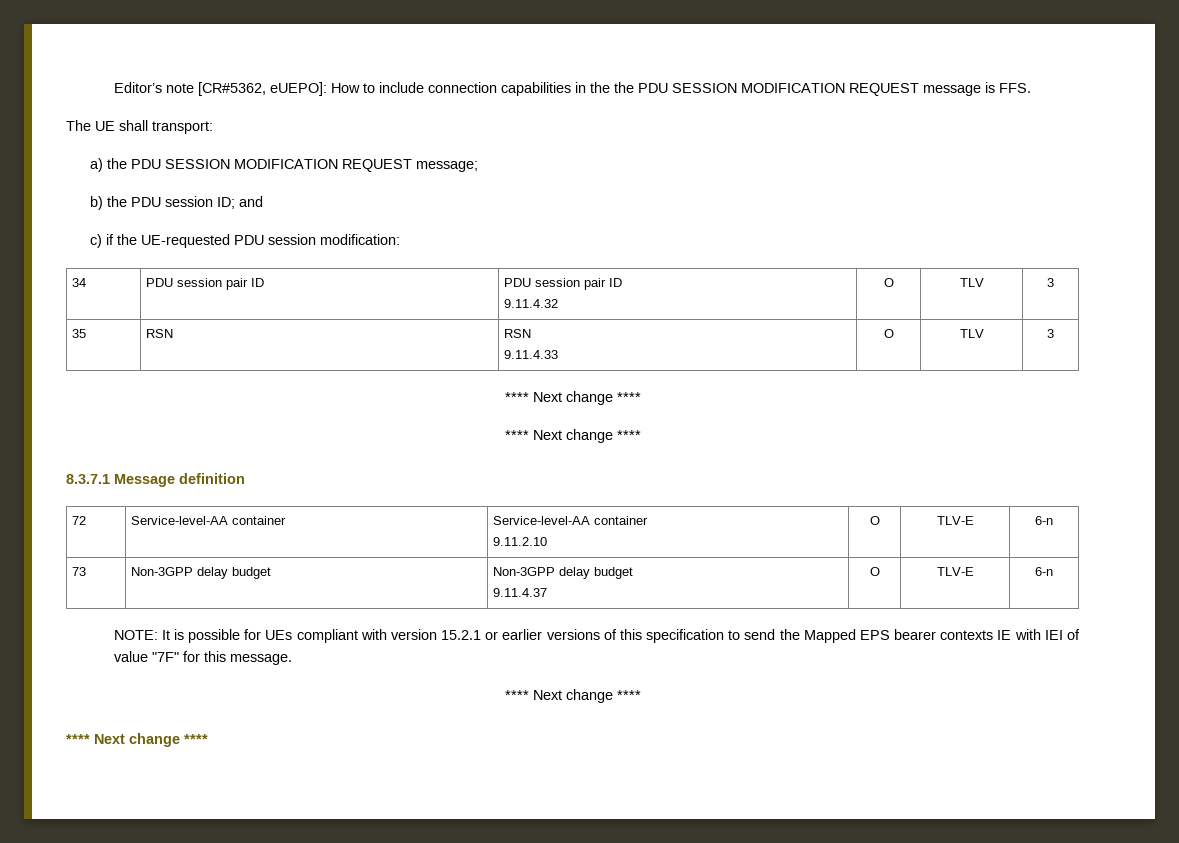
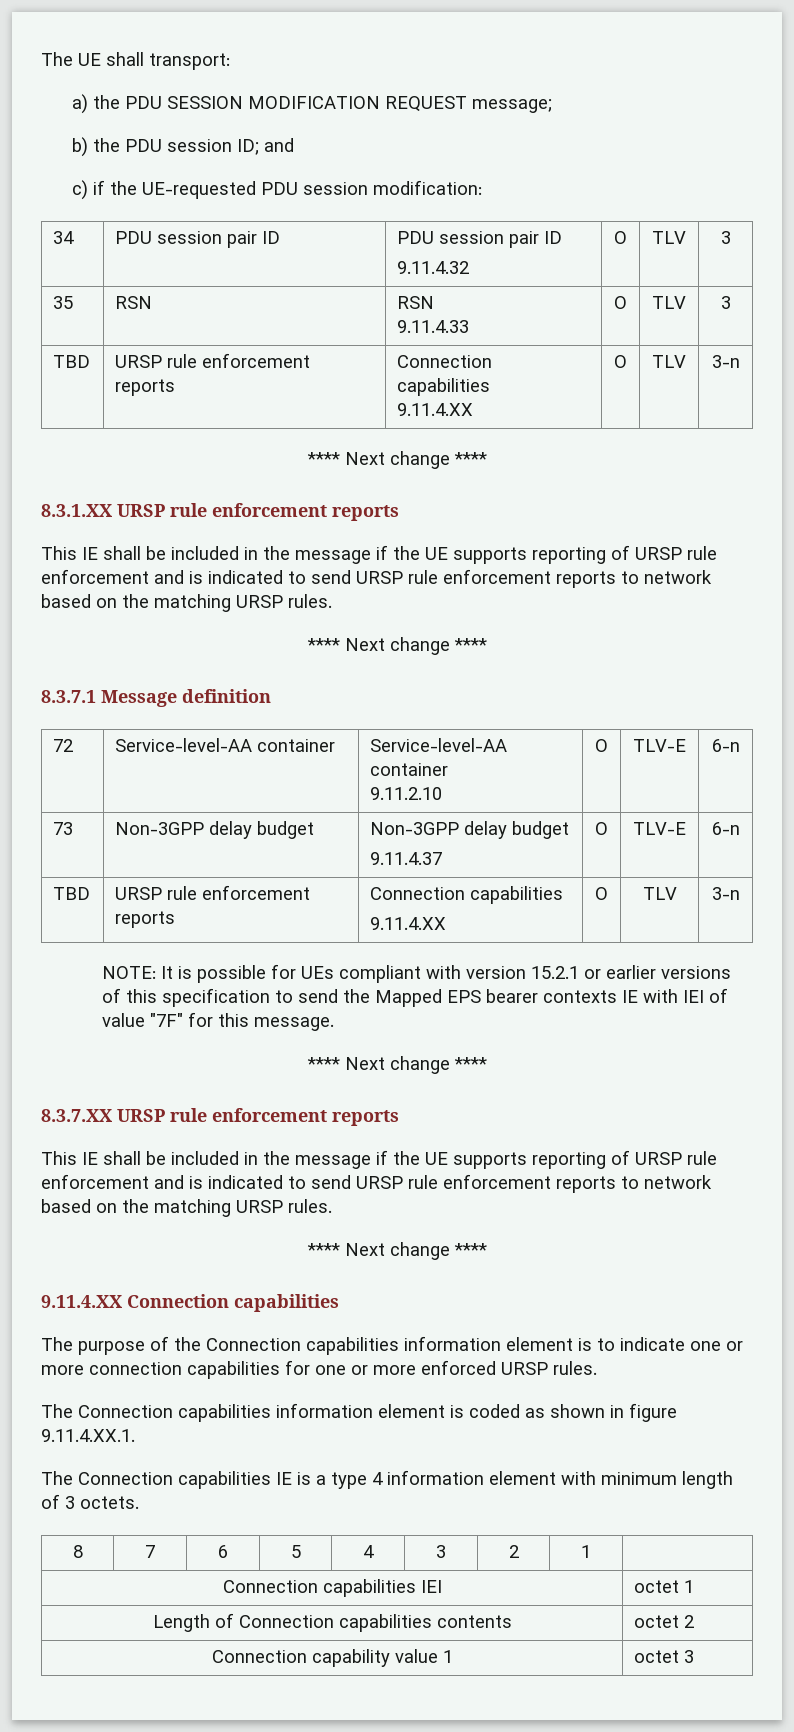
[113,82,1031,96] Editor’s note [CR#5362, eUEPO]: How to include connection capabilities in the the PDU SESSION MODIFICATION REQUEST message is FFS. // -> (41, 59) none
[504,391,641,405] // **** Next change **** -> [53,355,91,368] [115,353,311,368] [115,379,176,396] [397,355,493,368] [397,378,491,396] [397,403,474,416] [614,355,627,368] [652,355,686,368] [711,355,740,368] [306,451,487,469] [41,503,399,521] [41,545,717,564] [41,569,712,588] [41,594,332,612] // TBD | URSP rule enforcement reports | Connection capabilities // 9.11.4.XX | O | TLV | 3-n // **** Next change **** // 8.3.1.XX URSP rule enforcement reports // This IE shall be included in the message if the UE supports reporting of URSP rule enforcement and is indicated to send URSP rule enforcement reports to network based on the matching URSP rules.
(1053, 571) none -> [53,887,91,900] [115,885,311,900] [115,911,176,928] [370,886,564,904] [370,917,447,930] [595,887,608,900] [642,887,677,900] [711,887,740,900] // TBD | URSP rule enforcement reports | Connection capabilities // 9.11.4.XX | O | TLV | 3-n
[66,733,208,747] **** Next change **** -> [41,1108,399,1126] [41,1150,717,1169] [41,1174,712,1193] [41,1199,332,1217] [306,1242,487,1260] [41,1294,339,1312] [41,1336,743,1355] [41,1360,597,1379] [41,1403,677,1422] [41,1429,135,1442] [41,1470,733,1489] [41,1494,139,1509] [72,1545,83,1558] [145,1545,155,1558] [218,1545,228,1558] [290,1545,301,1558] [363,1545,374,1558] [436,1545,446,1558] [508,1545,519,1558] [581,1545,591,1558] [222,1579,442,1597] [634,1580,695,1593] [152,1613,512,1632] [634,1615,695,1628] [211,1649,453,1667] [634,1650,695,1663] 8.3.7.XX URSP rule enforcement reports // This IE shall be included in the message if the UE supports reporting of URSP rule enforcement and is indicated to send URSP rule enforcement reports to network based on the matching URSP rules. // **** Next change **** // 9.11.4.XX Connection capabilities // The purpose of the Connection capabilities information element is to indicate one or more connection capabilities for one or more enforced URSP rules. // The Connection capabilities information element is coded as shown in figure 9.11.4.XX.1. // The Connection capabilities IE is a type 4 information element with minimum length of 3 octets. // 8 | 7 | 6 | 5 | 4 | 3 | 2 | 1 | // Connection capabilities IEI | octet 1 // Length of Connection capabilities contents | octet 2 // Connection capability value 1 | octet 3

